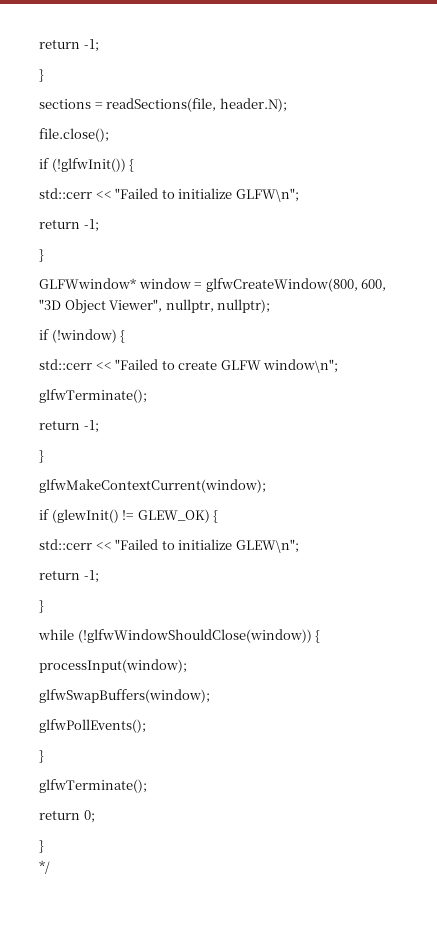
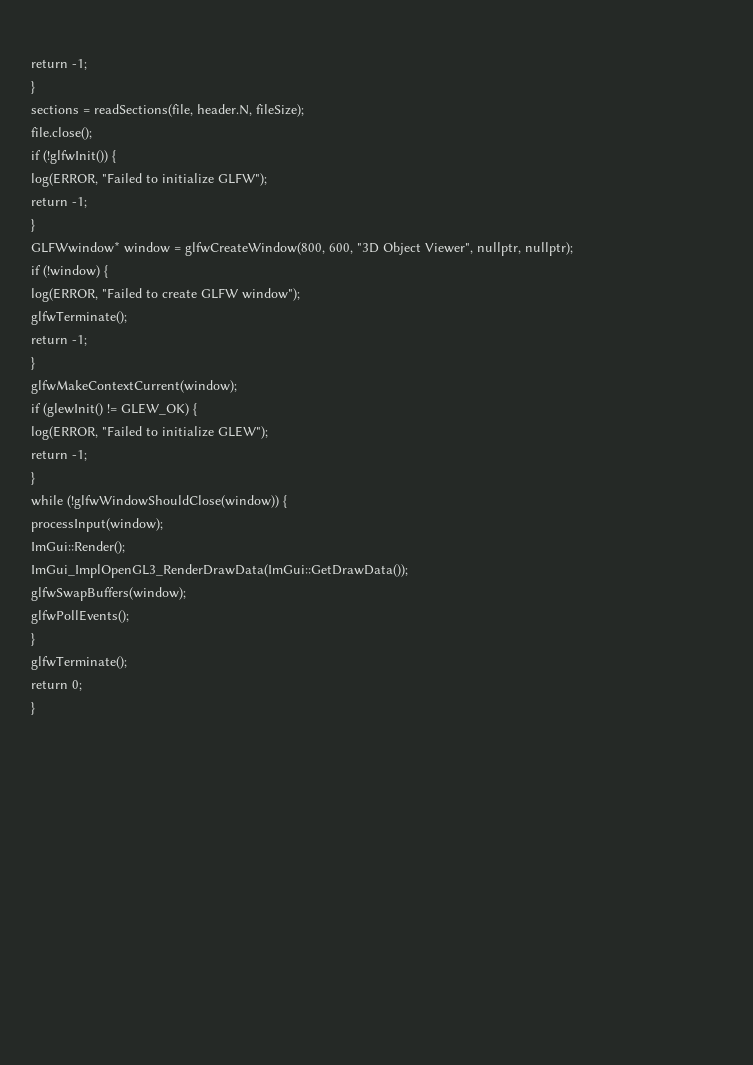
[219,98,287,112] header.N); -> [197,104,304,117] header.N, fileSize);
[39,188,299,202] std::cerr << "Failed to initialize GLFW\n"; -> [31,173,267,187] log(ERROR, "Failed to initialize GLFW");
[39,359,112,370] std::cerr << -> [31,288,98,302] log(ERROR,
[263,359,339,373] window\n"; -> [242,288,300,301] window");
[39,539,299,553] std::cerr << "Failed to initialize GLEW\n"; -> [31,426,268,440] log(ERROR, "Failed to initialize GLEW");
(187, 666) none -> [31,541,125,554] [31,564,408,578] // ImGui::Render(); // ImGui_ImplOpenGL3_RenderDrawData(ImGui::GetDrawData());
[39,860,50,874] // */ -> (35, 708) none

